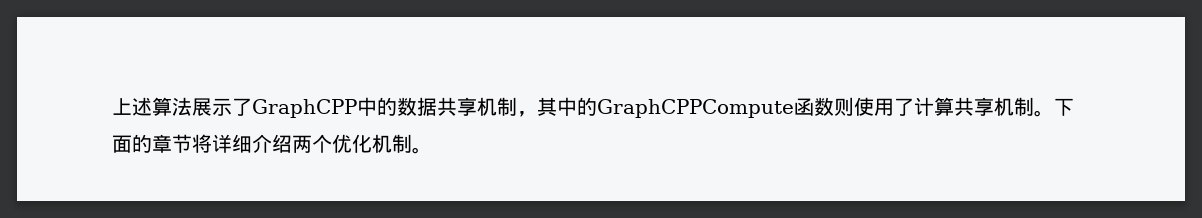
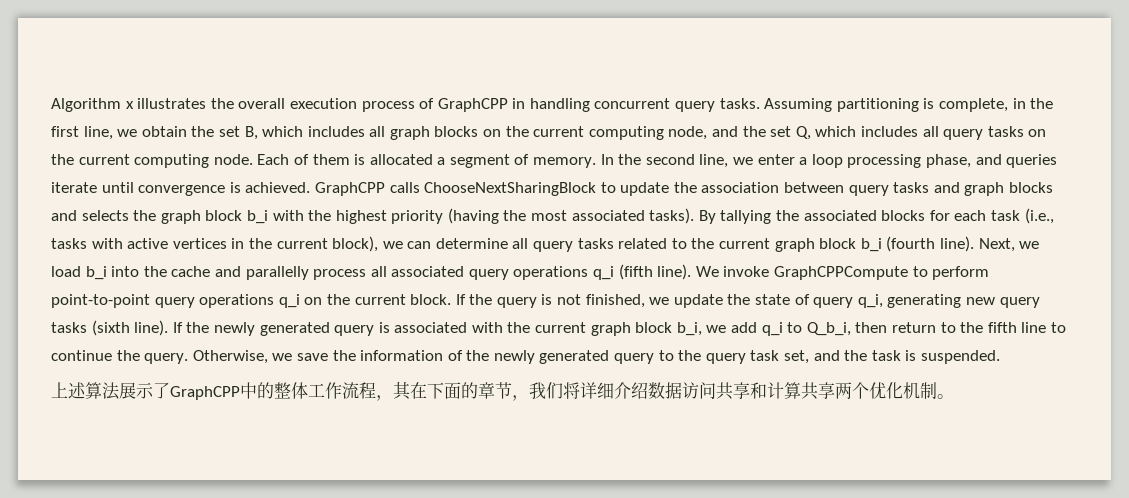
(112, 106) none -> [51,98,1054,112] [51,126,1047,140] [51,154,1058,168] [51,182,1054,196] [51,208,1054,224] [51,236,1040,252] [51,264,990,280] [51,294,1040,308] [51,320,1066,336] [51,350,1000,364] Algorithm x illustrates the overall execution process of GraphCPP in handling concurrent query tasks. Assuming partitioning is complete, in the first line, we obtain the set B, which includes all graph blocks on the current computing node, and the set Q, which includes all query tasks on the current computing node. Each of them is allocated a segment of memory. In the second line, we enter a loop processing phase, and queries iterate until convergence is achieved. GraphCPP calls ChooseNextSharingBlock to update the association between query tasks and graph blocks and selects the graph block b_i with the highest priority (having the most associated tasks). By tallying the associated blocks for each task (i.e., tasks with active vertices in the current block), we can determine all query tasks related to the current graph block b_i (fourth line). Next, we load b_i into the cache and parallelly process all associated query operations q_i (fifth line). We invoke GraphCPPCompute to perform point-to-point query operations q_i on the current block. If the query is not finished, we update the state of query q_i, generating new query tasks (sixth line). If the newly generated query is associated with the current graph block b_i, we add q_i to Q_b_i, then return to the fifth line to continue the query. Otherwise, we save the information of the newly generated query to the query task set, and the task is suspended. //
[397,97,1054,118] 数据共享机制，其中的GraphCPPCompute函数则使用了计算共享机制。 -> [274,381,427,401] 整体工作流程，其在
(192, 143) none -> [512,382,563,401] ，我们
(292, 143) none -> [648,382,835,400] 数据访问共享和计算共享

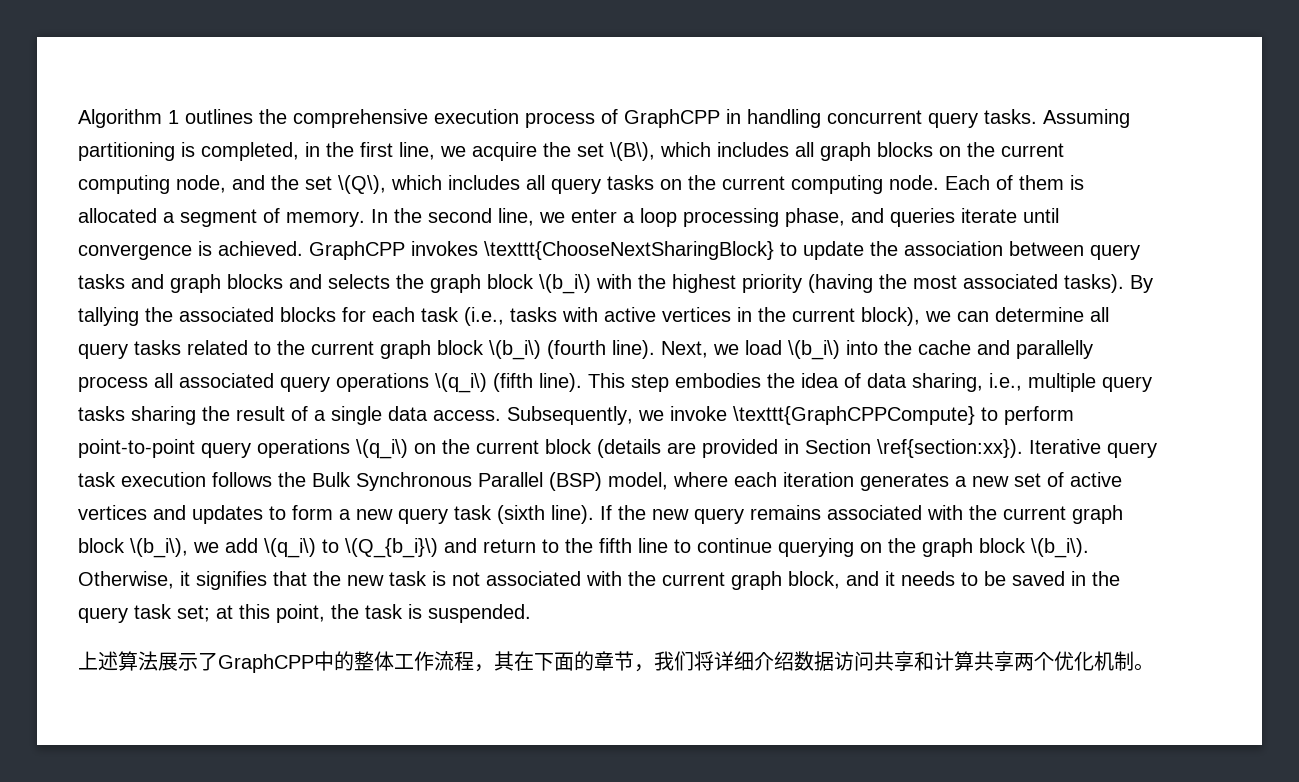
[125,98,286,109] x illustrates the overall -> [168,109,428,128] 1 outlines the comprehensive
[939,98,1009,112] complete, -> [201,142,299,161] completed,
[141,126,258,140] obtain the set B, -> [472,142,655,161] acquire the set \(B\),
[795,126,811,140] Q, -> [338,175,386,194] \(Q\),
[389,182,597,196] calls ChooseNextSharingBlock -> [411,241,774,260] invokes \texttt{ChooseNextSharingBlock}
[246,210,268,224] b_i -> [539,274,591,294] \(b_i\)
[860,238,882,252] b_i -> [489,340,541,360] \(b_i\)
[85,266,107,280] b_i -> [788,340,840,360] \(b_i\)
[593,266,615,280] q_i -> [435,373,487,393] \(q_i\)
[695,266,909,280] We invoke GraphCPPCompute -> [588,373,1152,392] [78,406,975,425] This step embodies the idea of data sharing, i.e., multiple query tasks sharing the result of a single data access. Subsequently, we invoke \texttt{GraphCPPCompute}
[278,294,1040,308] [51,322,87,333] q_i on the current block. If the query is not finished, we update the state of query q_i, generating new query tasks -> [356,439,1157,459] [78,472,1122,491] [78,505,492,524] \(q_i\) on the current block (details are provided in Section \ref{section:xx}). Iterative query task execution follows the Bulk Synchronous Parallel (BSP) model, where each iteration generates a new set of active vertices and updates to form a new query task
[213,322,390,336] newly generated query is -> [652,505,821,524] new query remains
[676,322,702,336] b_i, -> [130,538,188,558] \(b_i\),
[761,322,888,336] q_i to Q_b_i, then -> [264,538,477,558] \(q_i\) to \(Q_{b_i}\) and
[116,350,840,364] the query. Otherwise, we save the information of the newly generated query to the query task set, and -> [778,538,1089,558] [78,571,1120,590] [78,604,325,623] querying on the graph block \(b_i\). Otherwise, it signifies that the new task is not associated with the current graph block, and it needs to be saved in the query task set; at this point,

